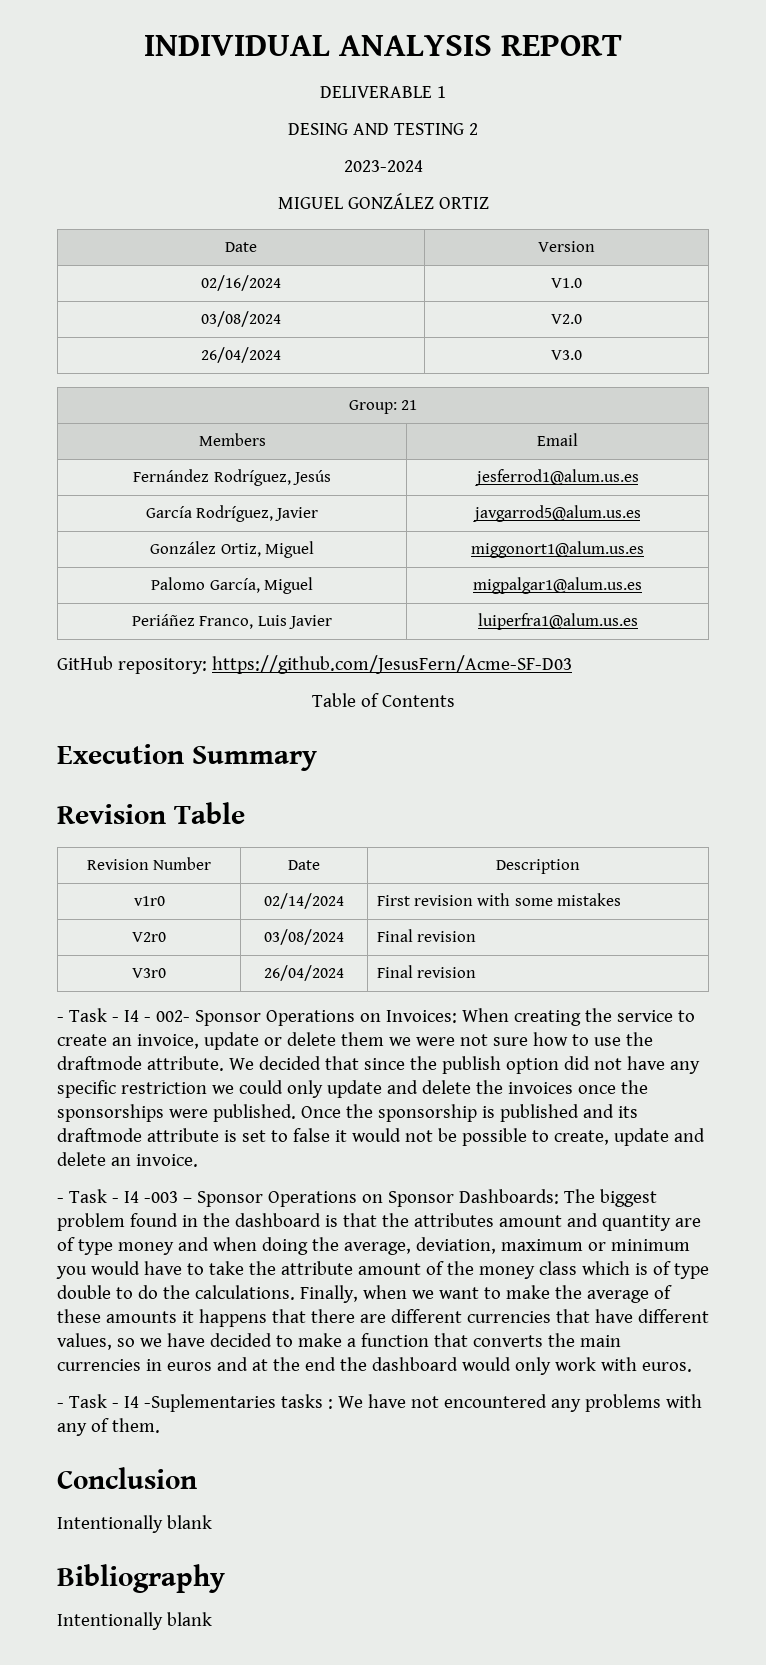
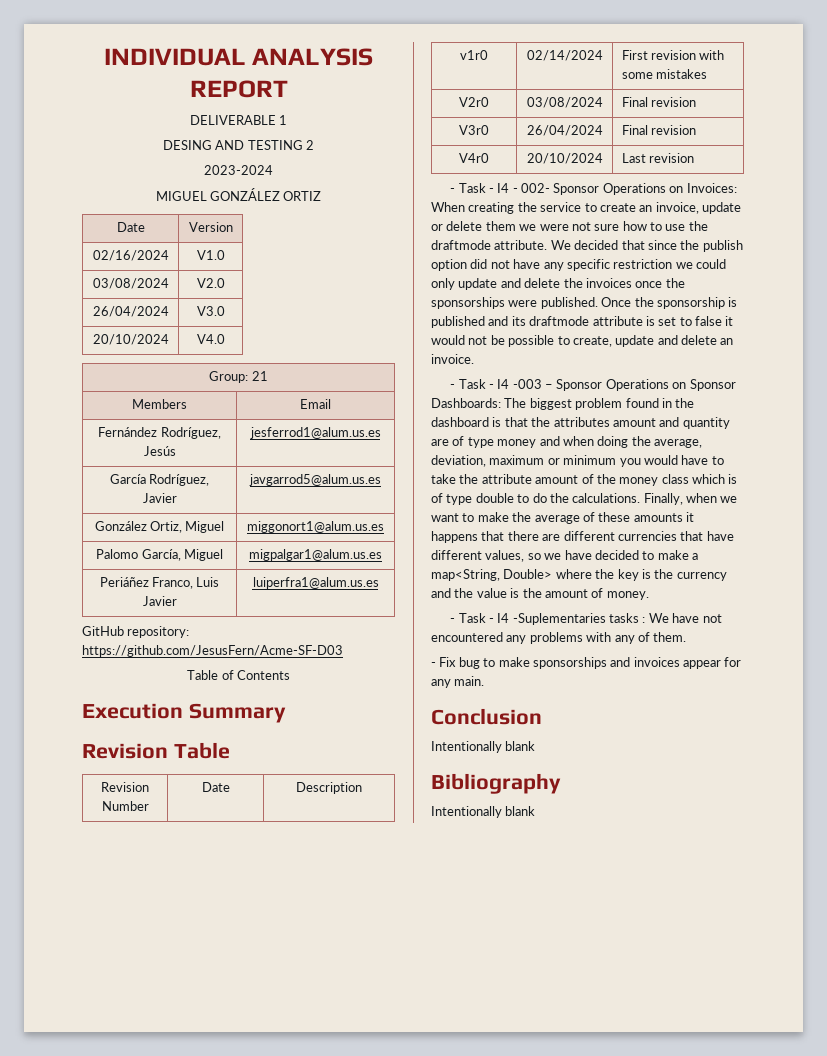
(582, 355) none -> [92,334,169,345] [196,334,225,344] // 20/10/2024 | V4.0
(476, 972) none -> [459,153,489,163] [526,153,603,164] [621,153,695,163] // V4r0 | 20/10/2024 | Last revision
[360,1333,621,1347] [57,1357,692,1375] function that converts the main currencies in euros and at the end the dashboard would only work with euros. -> [431,569,727,581] [431,588,649,600] map<String, Double> where the key is the currency and the value is the amount of money.
(160, 1425) none -> [431,657,742,669] [431,676,485,688] // - Fix bug to make sponsorships and invoices appear for any main.

